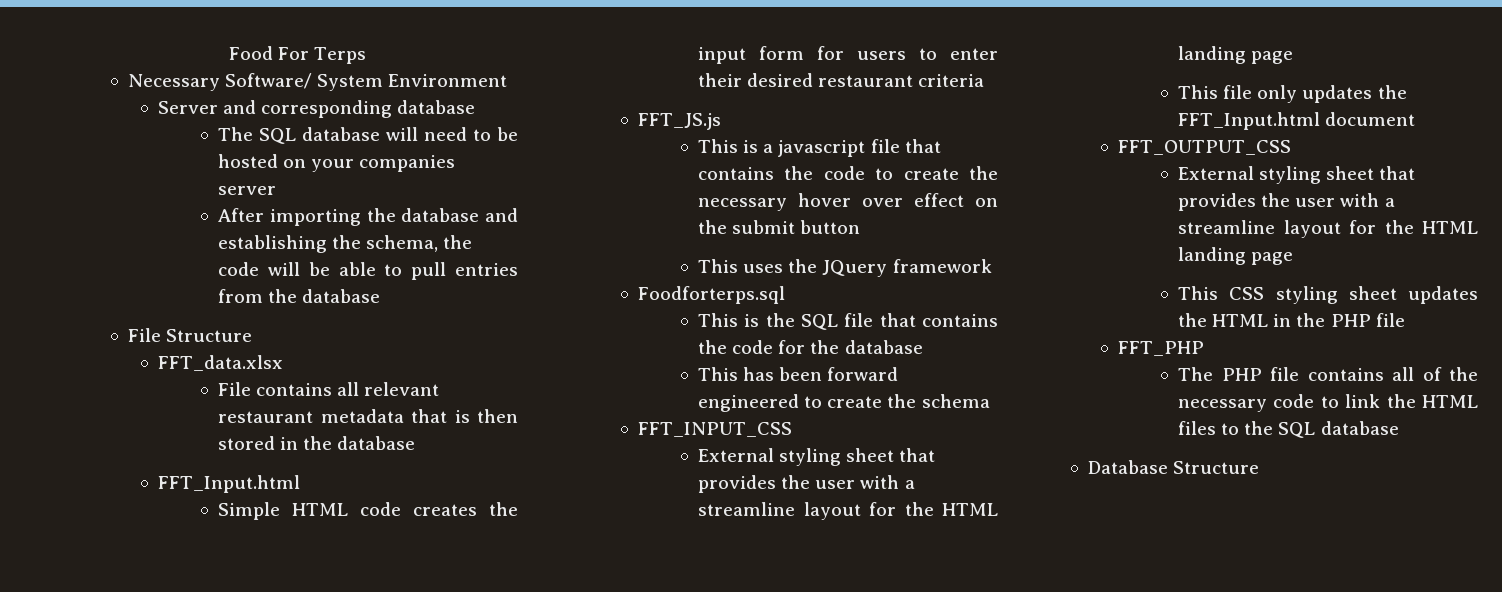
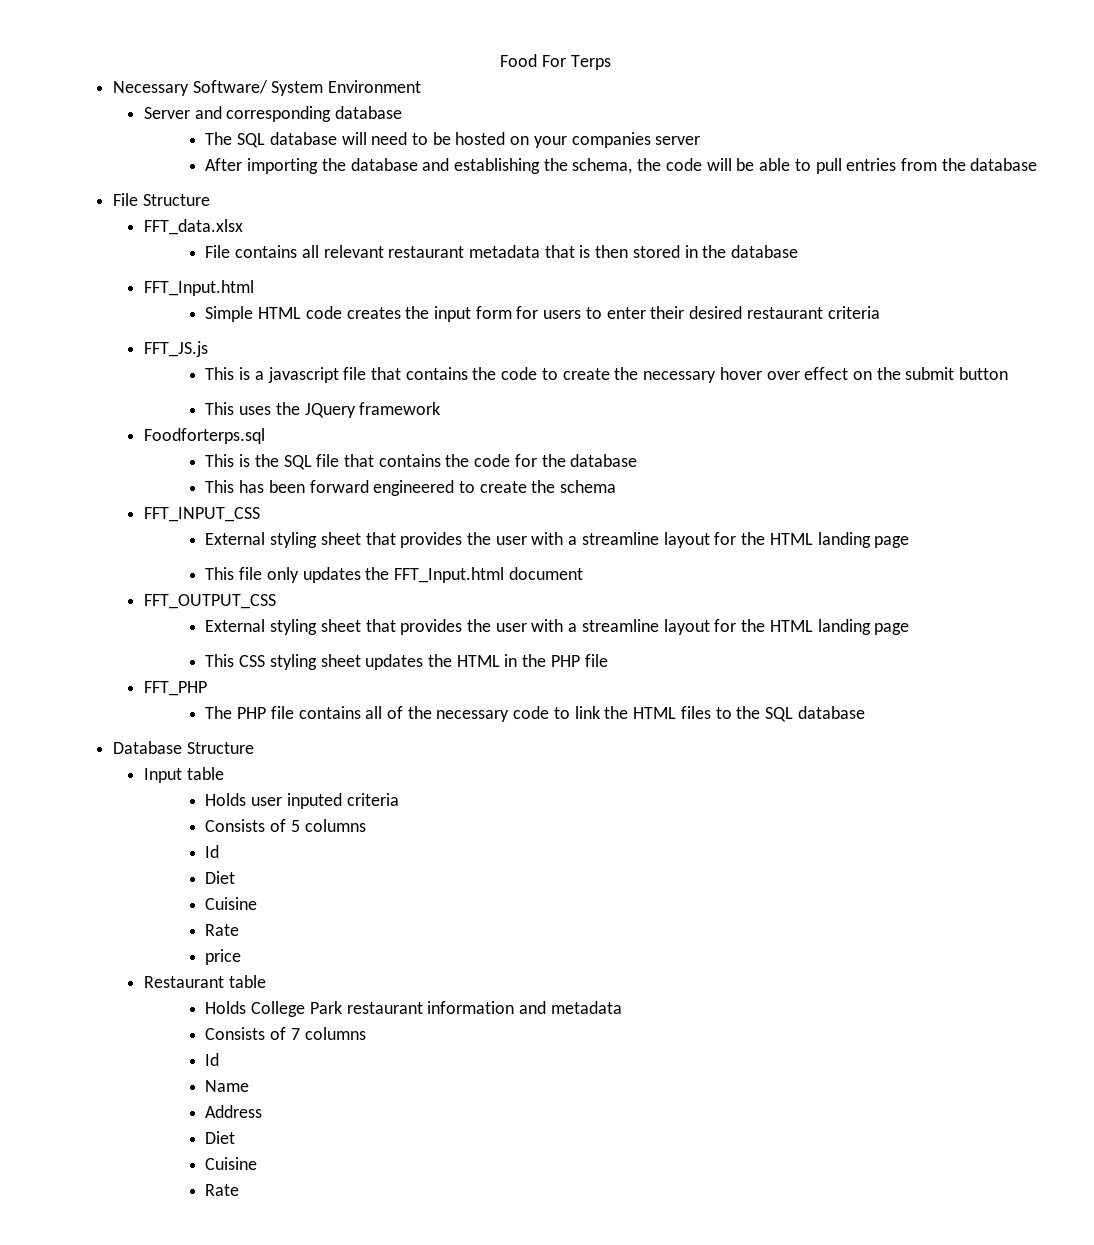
(1260, 467) none -> [143,767,224,783] [205,793,399,809] [205,819,366,832] [205,845,220,858] [205,871,236,884] [205,897,258,910] [205,924,240,936] [205,949,242,965] [143,975,266,988] [205,1001,622,1017] [205,1027,366,1040] [205,1053,220,1066] [205,1080,250,1092] [205,1105,263,1118] [205,1131,236,1144] [205,1157,258,1170] [205,1184,240,1196] // Input table // Holds user inputed criteria // Consists of 5 columns // Id // Diet // Cuisine // Rate // price // Restaurant table // Holds College Park restaurant information and metadata // Consists of 7 columns // Id // Name // Address // Diet // Cuisine // Rate

